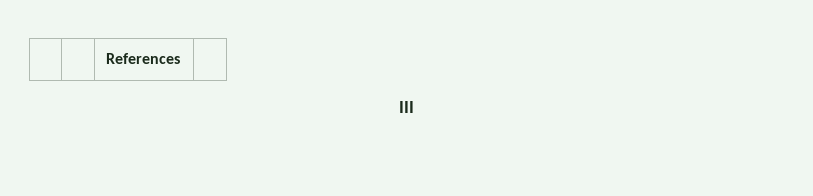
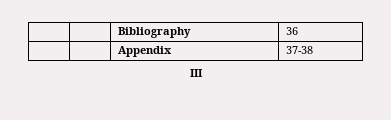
[106,53,181,64] | | References | -> [118,27,192,38] [286,27,299,35] [118,46,173,57] [286,46,314,54] | | Bibliography | 36 // | | Appendix | 37-38

